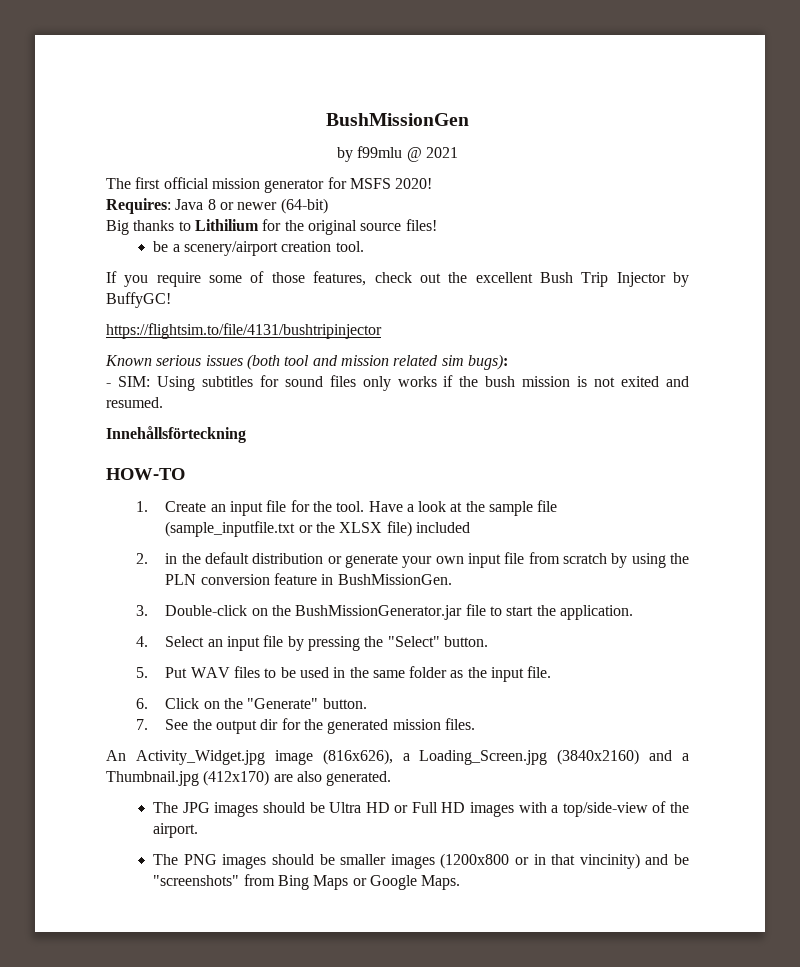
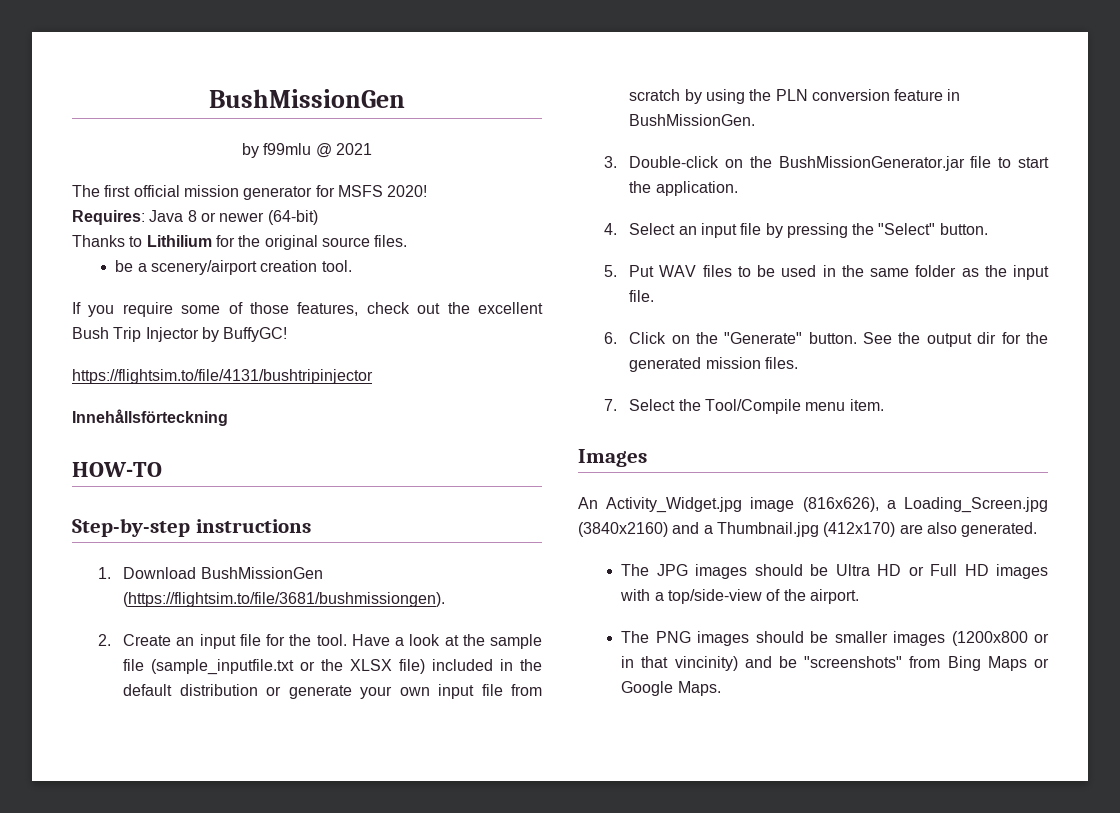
[106,220,175,235] Big thanks -> [72,235,125,247] Thanks
[405,219,437,231] files! -> [374,235,408,247] files.
[105,354,508,370] [106,375,689,391] [106,397,163,408] [106,426,246,443] [106,468,185,480] [135,501,148,512] Known serious issues (both tool and mission related sim bugs): // - SIM: Using subtitles for sound files only works if the bush mission is not exited and resumed. // Innehållsförteckning // HOW-TO // 1. -> [72,409,228,426] [72,462,162,477] [72,518,311,537] [97,567,323,579] [123,592,446,607] [97,634,111,646] Innehållsförteckning // HOW-TO // Step-by-step instructions // 1. Download BushMissionGen (https://flightsim.to/file/3681/bushmissiongen). // 2.
[135,553,148,564] // 2. -> (494, 665) none
[135,719,148,730] // 7. -> (857, 338) none
(475, 724) none -> [603,399,884,414] [578,449,647,467] // 7. Select the Tool/Compile menu item. // Images

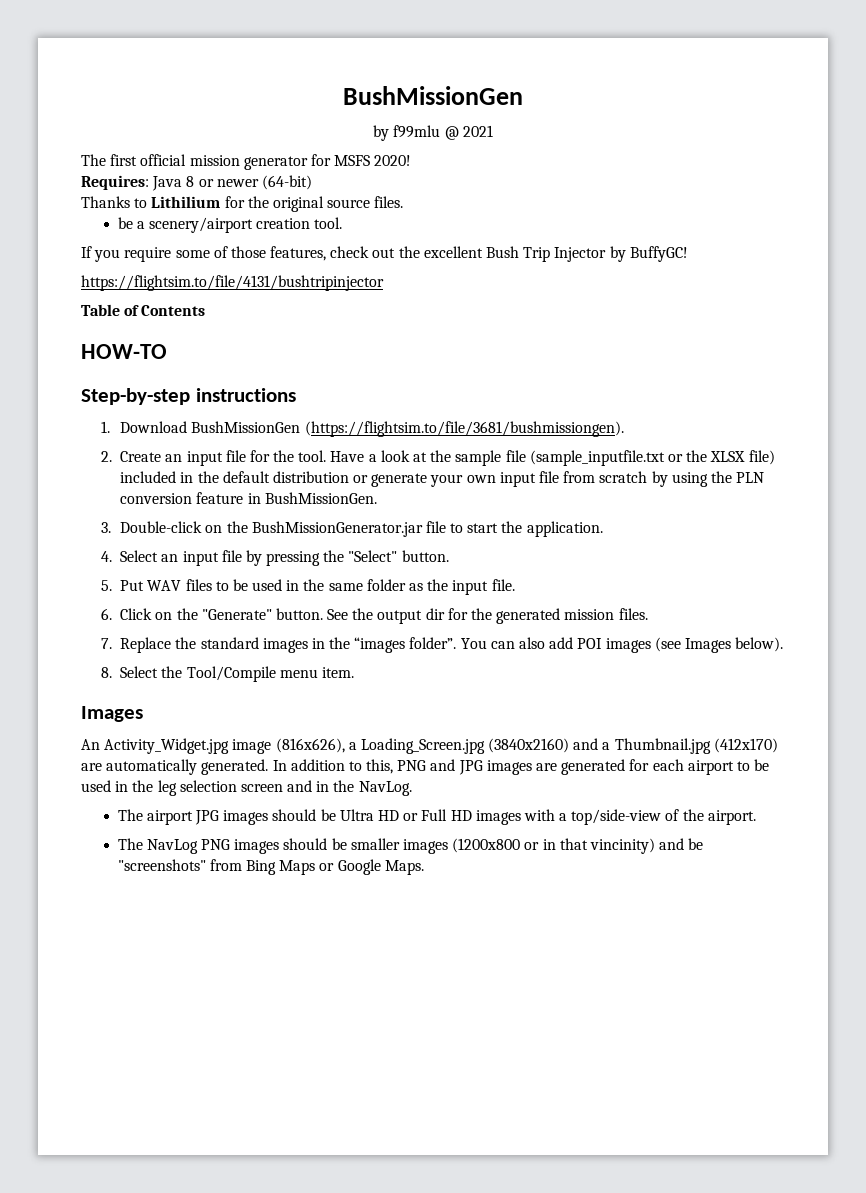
[72,409,228,426] Innehållsförteckning -> [81,304,206,316] Table of Contents
(617, 405) none -> [120,637,784,653] [100,667,112,678] Replace the standard images in the “images folder”. You can also add POI images (see Images below). // 8.
[926,522,957,534] also -> [106,759,198,775] automatically
[621,564,650,576] // The -> [272,759,770,775] [81,780,412,796] [117,809,193,825] In addition to this, PNG and JPG images are generated for each airport to be used in the leg selection screen and in the NavLog. // The airport
(650, 637) none -> [146,839,198,854] NavLog

